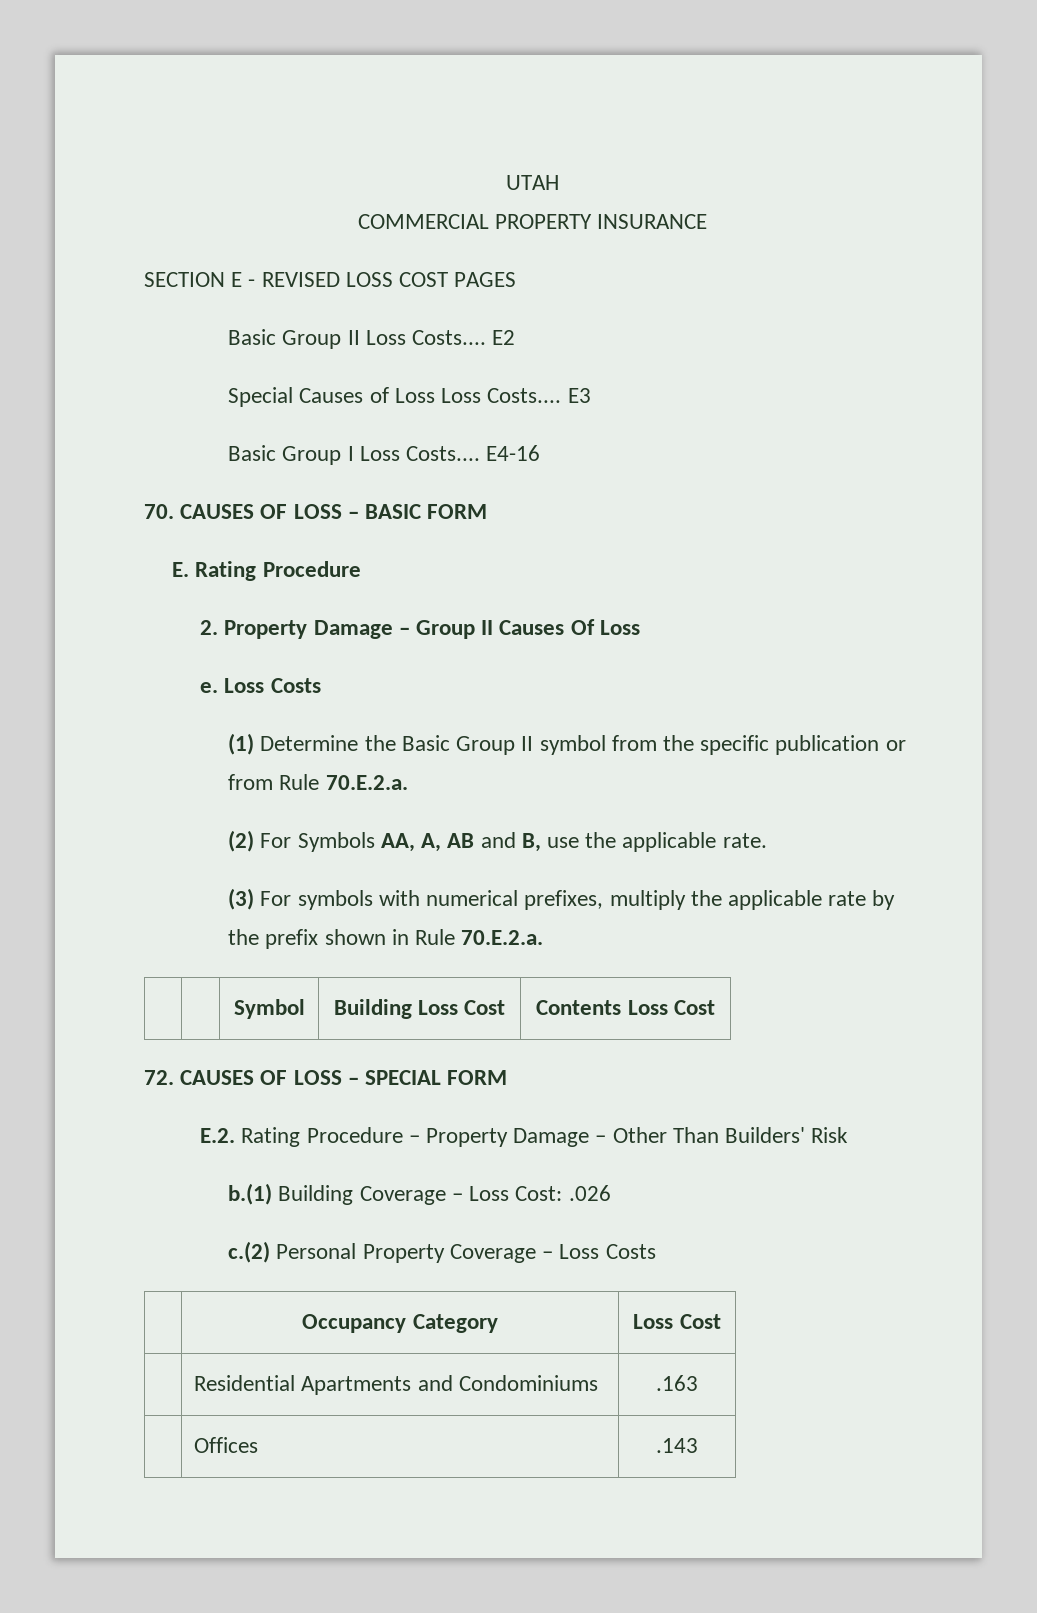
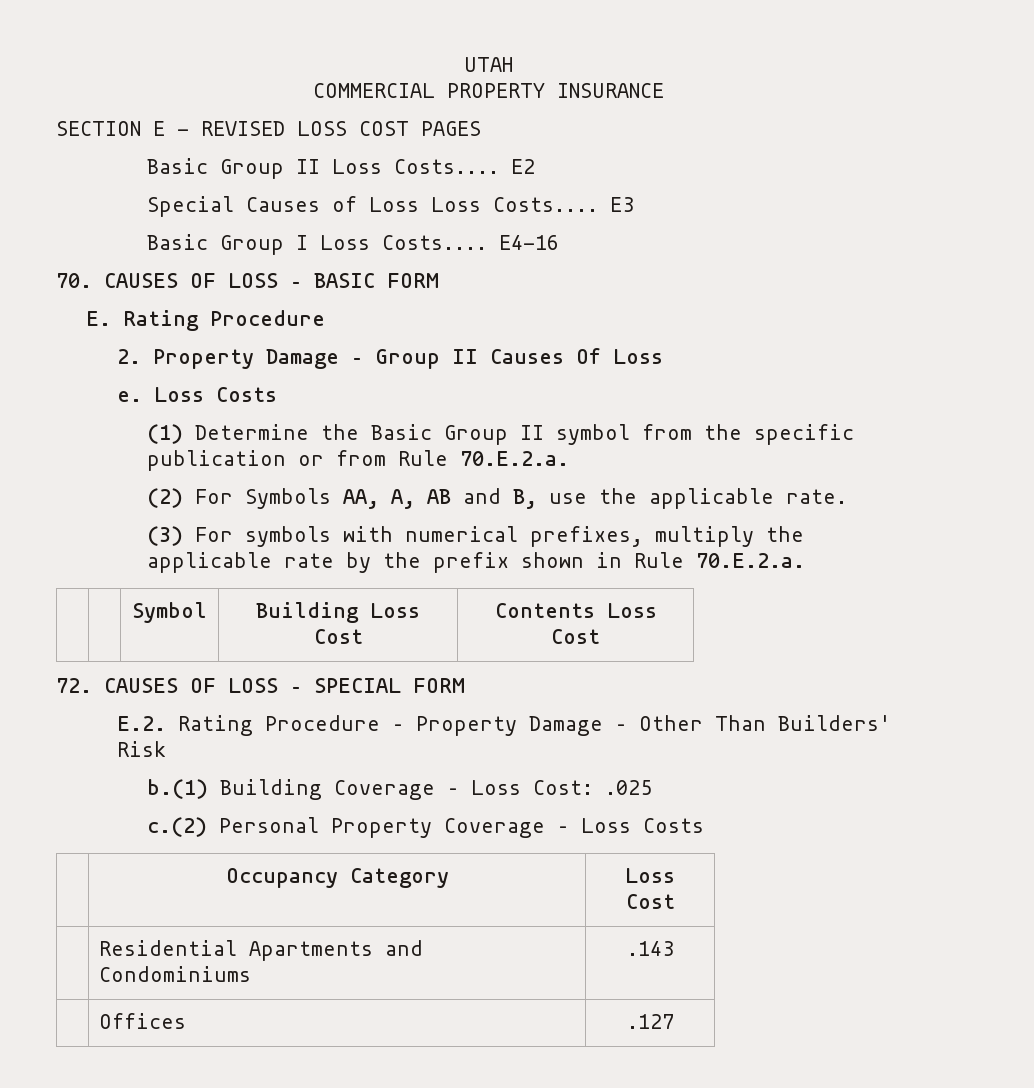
[568,1185,611,1201] .026 -> [605,780,653,795] .025
[656,1375,698,1391] .163 -> [626,941,674,956] .143
[656,1438,698,1453] .143 -> [626,1014,674,1029] .127

